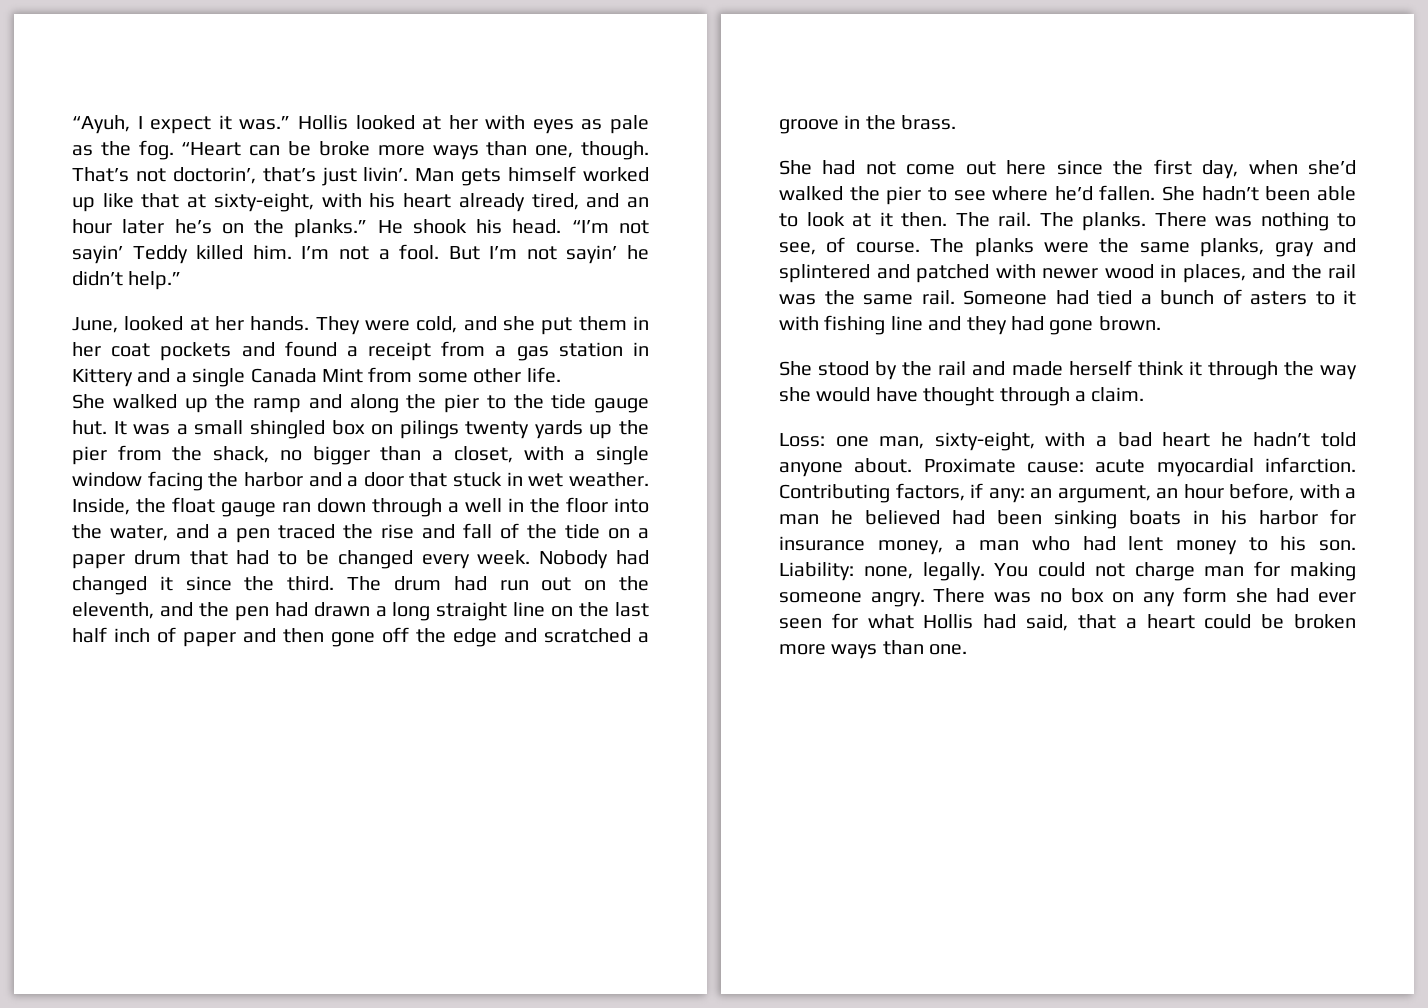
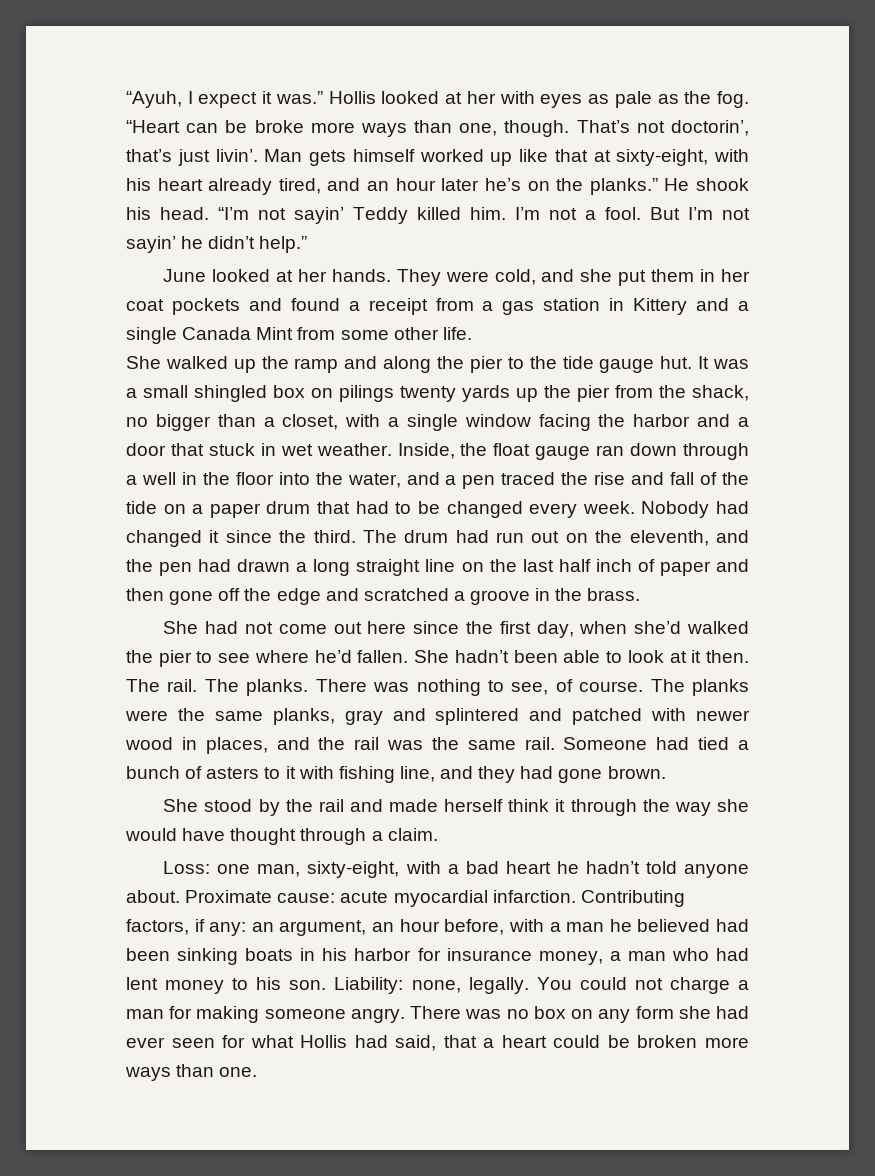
[72,317,118,333] June, -> [163,269,207,282] June
[890,316,923,331] line -> [399,766,435,782] line,
(1195, 571) none -> [738,980,749,990] a

